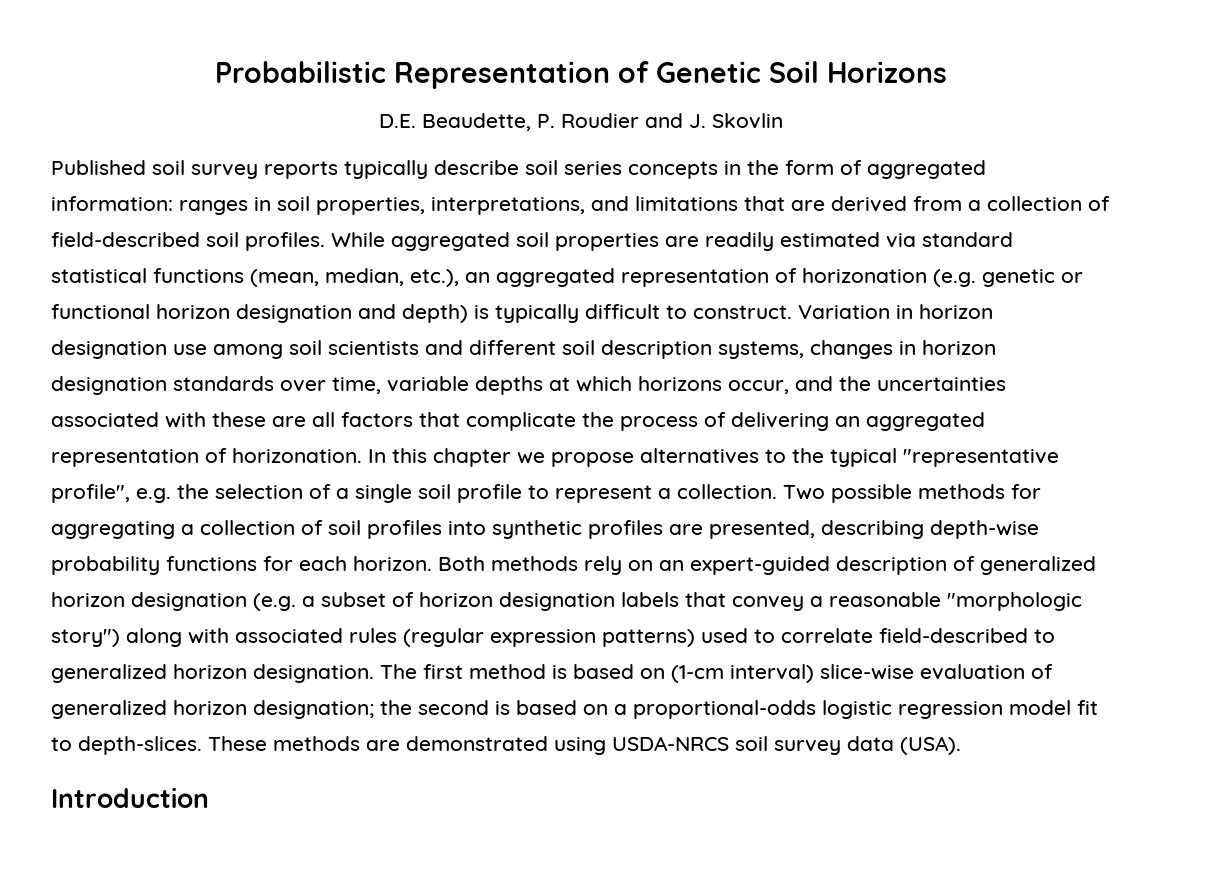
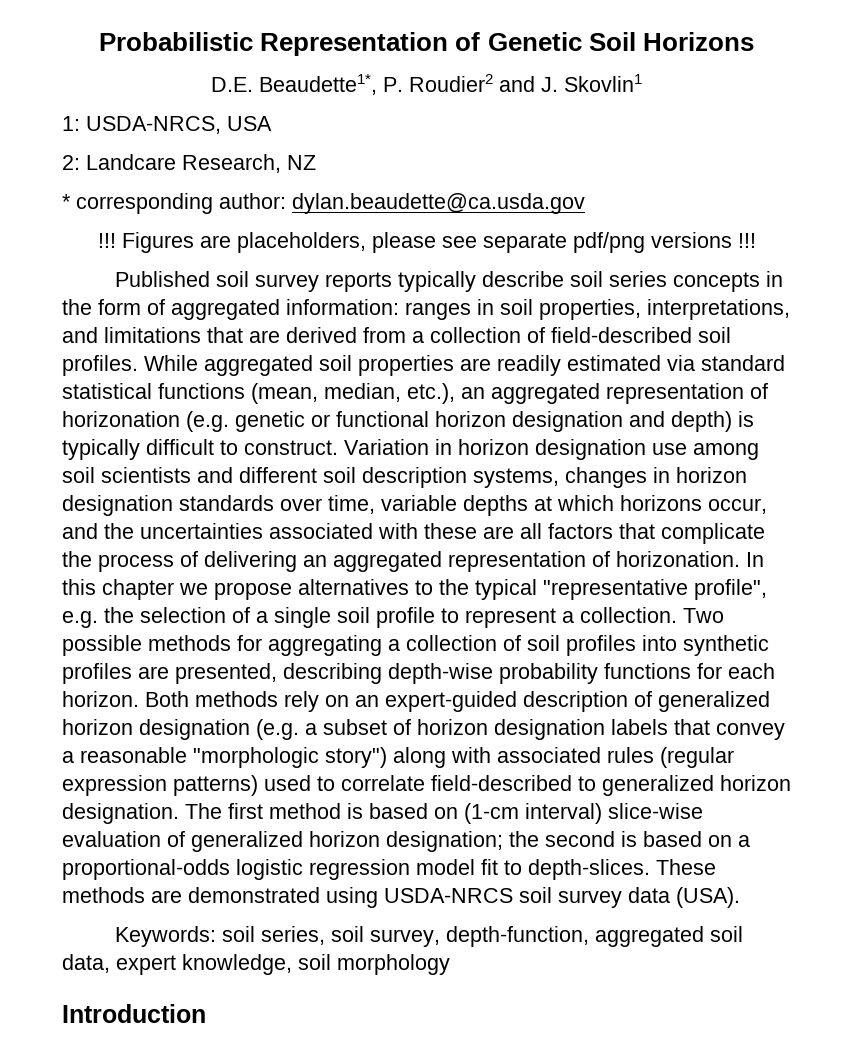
[421,113,783,131] Beaudette, P. Roudier and J. Skovlin -> [259,74,642,95] [62,116,272,134] [62,154,316,173] [62,193,585,214] [97,232,756,253] Beaudette1*, P. Roudier2 and J. Skovlin1 // 1: USDA-NRCS, USA // 2: Landcare Research, NZ // * corresponding author: dylan.beaudette@ca.usda.gov // !!! Figures are placeholders, please see separate pdf/png versions !!!
(961, 745) none -> [114,926,743,947] [62,954,450,975] // Keywords: soil series, soil survey, depth-function, aggregated soil data, expert knowledge, soil morphology

